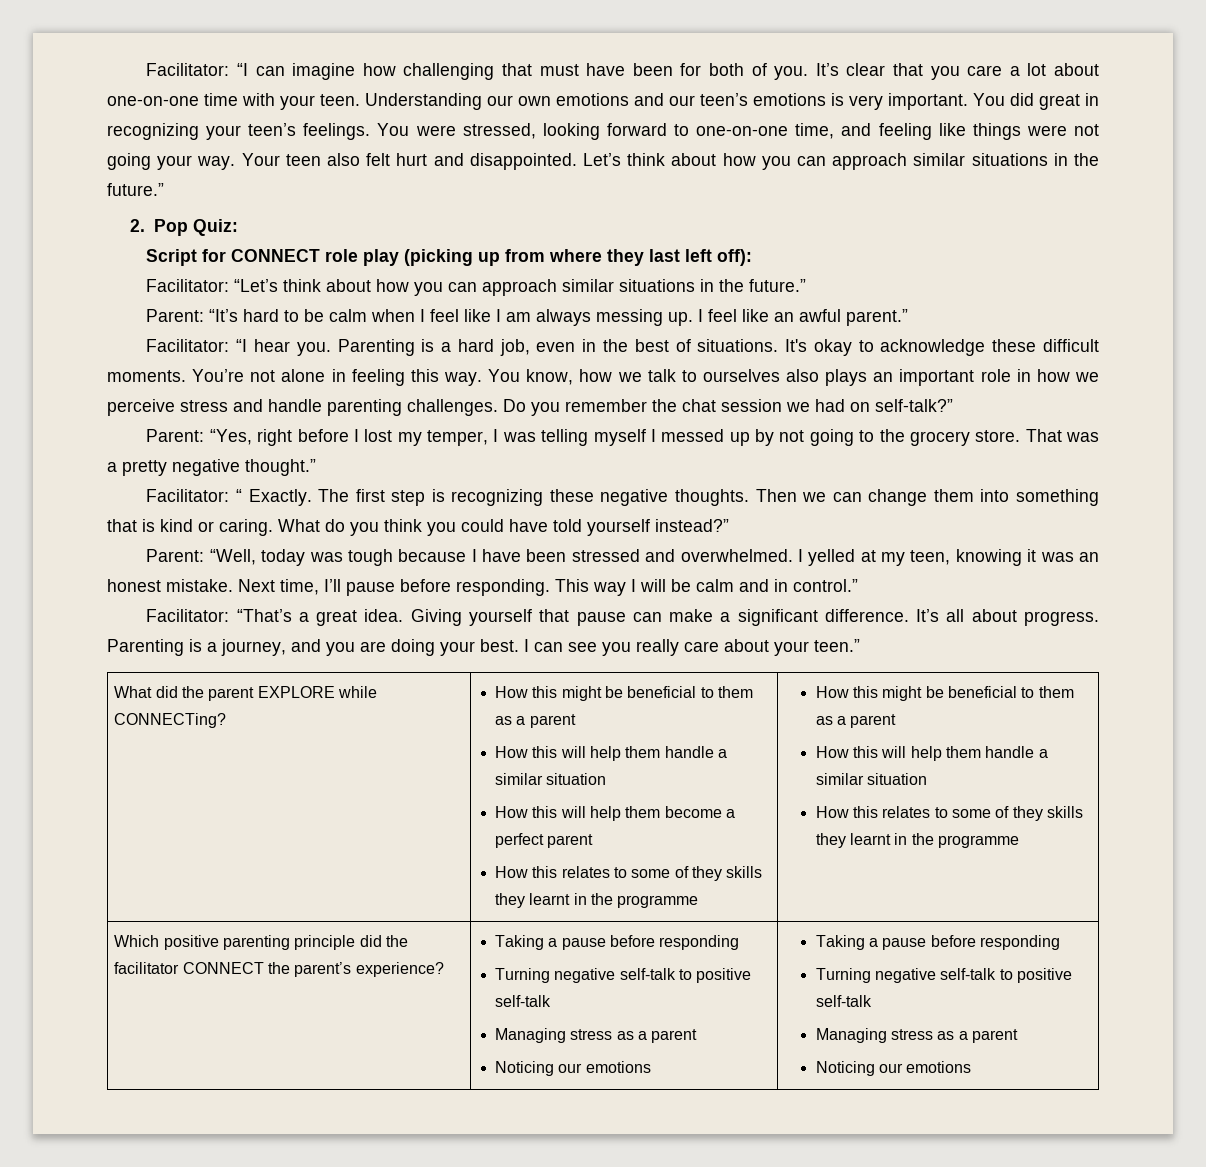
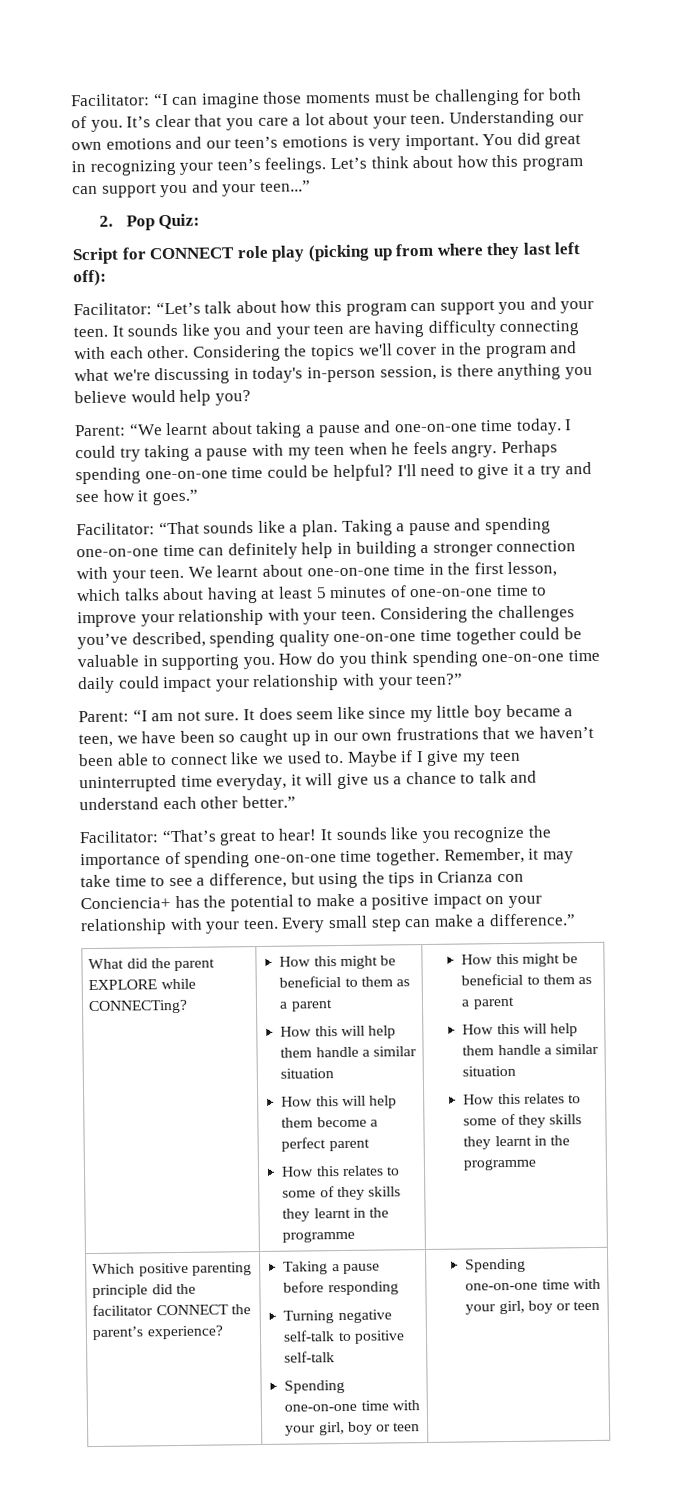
[362,63,673,80] how challenging that must have been -> [263,88,520,106] those moments must be challenging
[107,93,275,106] one-on-one time with -> (370, 119) none
[377,123,1099,140] [107,153,1100,170] [107,183,164,196] You were stressed, looking forward to one-on-one time, and feeling like things were not going your way. Your teen also felt hurt and disappointed. Let’s think about how you can approach similar situations in the future.” -> [329,154,583,171] [72,180,311,198] Let’s think about how this program can support you and your teen...”
[283,279,807,296] [146,309,909,326] [146,339,1100,356] [107,369,1099,386] [107,399,953,416] [146,429,1099,446] [107,459,316,476] [146,489,1099,506] [107,519,729,536] [146,549,1100,566] [107,579,858,596] [146,609,1099,626] [107,639,860,656] think about how you can approach similar situations in the future.” // Parent: “It’s hard to be calm when I feel like I am always messing up. I feel like an awful parent.” // Facilitator: “I hear you. Parenting is a hard job, even in the best of situations. It's okay to acknowledge these difficult moments. You’re not alone in feeling this way. You know, how we talk to ourselves also plays an important role in how we perceive stress and handle parenting challenges. Do you remember the chat session we had on self-talk?” // Parent: “Yes, right before I lost my temper, I was telling myself I messed up by not going to the grocery store. That was a pretty negative thought.” // Facilitator: “ Exactly. The first step is recognizing these negative thoughts. Then we can change them into something that is kind or caring. What do you think you could have told yourself instead?” // Parent: “Well, today was tough because I have been stressed and overwhelmed. I yelled at my teen, knowing it was an honest mistake. Next time, I’ll pause before responding. This way I will be calm and in control.” // Facilitator: “That’s a great idea. Giving yourself that pause can make a significant difference. It’s all about progress. Parenting is a journey, and you are doing your best. I can see you really care about your teen.” -> [204,297,595,316] [73,320,580,340] [74,341,578,362] [74,363,593,385] [74,389,251,406] [75,418,573,438] [75,440,559,462] [75,461,592,485] [75,489,198,506] [76,517,551,537] [76,540,577,560] [76,561,558,583] [76,584,548,604] [77,605,575,628] [77,627,582,650] [77,649,600,671] [78,673,464,694] [78,704,574,723] [78,725,594,748] [78,750,521,767] [79,770,538,793] [79,795,296,811] [79,825,552,846] [80,847,574,870] [80,871,525,889] [80,893,542,912] [80,913,576,936] talk about how this program can support you and your teen. It sounds like you and your teen are having difficulty connecting with each other. Considering the topics we'll cover in the program and what we're discussing in today's in-person session, is there anything you believe would help you? // Parent: “We learnt about taking a pause and one-on-one time today. I could try taking a pause with my teen when he feels angry. Perhaps spending one-on-one time could be helpful? I'll need to give it a try and see how it goes.” // Facilitator: “That sounds like a plan. Taking a pause and spending one-on-one time can definitely help in building a stronger connection with your teen. We learnt about one-on-one time in the first lesson, which talks about having at least 5 minutes of one-on-one time to improve your relationship with your teen. Considering the challenges you’ve described, spending quality one-on-one time together could be valuable in supporting you. How do you think spending one-on-one time daily could impact your relationship with your teen?” // Parent: “I am not sure. It does seem like since my little boy became a teen, we have been so caught up in our own frustrations that we haven’t been able to connect like we used to. Maybe if I give my teen uninterrupted time everyday, it will give us a chance to talk and understand each other better.” // Facilitator: “That’s great to hear! It sounds like you recognize the importance of spending one-on-one time together. Remember, it may take time to see a difference, but using the tips in Crianza con Conciencia+ has the potential to make a positive impact on your relationship with your teen. Every small step can make a difference.”
[494,1028,698,1043] [494,1061,651,1076] [815,935,1060,950] [815,968,1072,983] [815,995,872,1007] [815,1028,1018,1043] [815,1061,972,1076] Managing stress as a parent // Noticing our emotions | Taking a pause before responding // Turning negative self-talk to positive self-talk // Managing stress as a parent // Noticing our emotions -> [284,1379,346,1394] [284,1400,420,1412] [285,1421,421,1436] [465,1258,527,1273] [465,1278,601,1291] [465,1300,601,1315] Spending one-on-one time with your girl, boy or teen | Spending one-on-one time with your girl, boy or teen

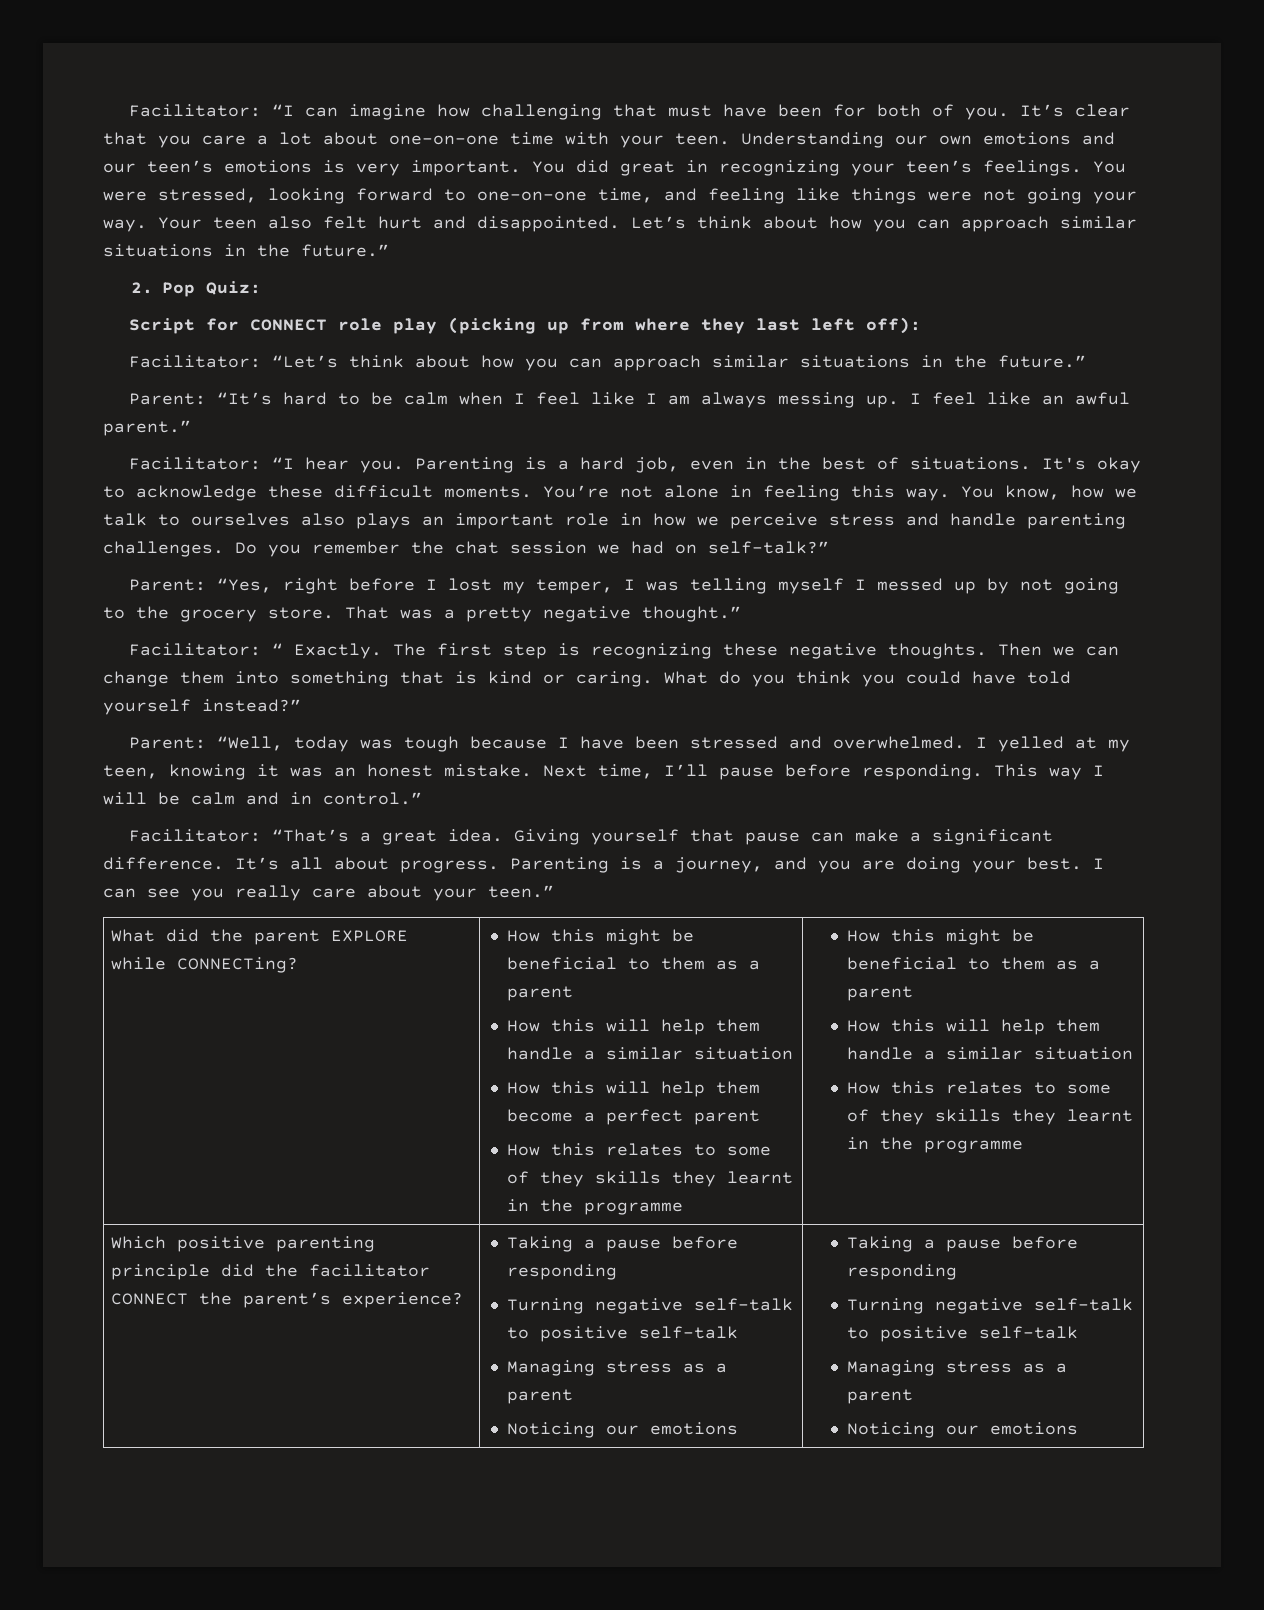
[263,88,520,106] those moments must be challenging -> [436,104,822,120] how challenging that must have been
(370, 119) none -> [389,132,609,145] one-on-one time with
[329,154,583,171] [72,180,311,198] Let’s think about how this program can support you and your teen...” -> [1093,161,1126,173] [103,188,1137,204] [103,216,1137,232] [103,244,389,257] You were stressed, looking forward to one-on-one time, and feeling like things were not going your way. Your teen also felt hurt and disappointed. Let’s think about how you can approach similar situations in the future.”
[204,297,595,316] [73,320,580,340] [74,341,578,362] [74,363,593,385] [74,389,251,406] [75,418,573,438] [75,440,559,462] [75,461,592,485] [75,489,198,506] [76,517,551,537] [76,540,577,560] [76,561,558,583] [76,584,548,604] [77,605,575,628] [77,627,582,650] [77,649,600,671] [78,673,464,694] [78,704,574,723] [78,725,594,748] [78,750,521,767] [79,770,538,793] [79,795,296,811] [79,825,552,846] [80,847,574,870] [80,871,525,889] [80,893,542,912] [80,913,576,936] talk about how this program can support you and your teen. It sounds like you and your teen are having difficulty connecting with each other. Considering the topics we'll cover in the program and what we're discussing in today's in-person session, is there anything you believe would help you? // Parent: “We learnt about taking a pause and one-on-one time today. I could try taking a pause with my teen when he feels angry. Perhaps spending one-on-one time could be helpful? I'll need to give it a try and see how it goes.” // Facilitator: “That sounds like a plan. Taking a pause and spending one-on-one time can definitely help in building a stronger connection with your teen. We learnt about one-on-one time in the first lesson, which talks about having at least 5 minutes of one-on-one time to improve your relationship with your teen. Considering the challenges you’ve described, spending quality one-on-one time together could be valuable in supporting you. How do you think spending one-on-one time daily could impact your relationship with your teen?” // Parent: “I am not sure. It does seem like since my little boy became a teen, we have been so caught up in our own frustrations that we haven’t been able to connect like we used to. Maybe if I give my teen uninterrupted time everyday, it will give us a chance to talk and understand each other better.” // Facilitator: “That’s great to hear! It sounds like you recognize the importance of spending one-on-one time together. Remember, it may take time to see a difference, but using the tips in Crianza con Conciencia+ has the potential to make a positive impact on your relationship with your teen. Every small step can make a difference.” -> [348,355,1086,371] [128,392,1130,408] [103,420,191,436] [128,457,1141,473] [103,485,1137,501] [103,513,1126,529] [103,541,829,557] [128,578,1119,594] [103,606,741,622] [128,643,1119,659] [103,671,1071,687] [103,699,301,715] [128,736,1130,752] [103,764,1104,780] [103,792,422,805] [128,829,1053,845] [103,857,1104,873] [103,885,554,901] think about how you can approach similar situations in the future.” // Parent: “It’s hard to be calm when I feel like I am always messing up. I feel like an awful parent.” // Facilitator: “I hear you. Parenting is a hard job, even in the best of situations. It's okay to acknowledge these difficult moments. You’re not alone in feeling this way. You know, how we talk to ourselves also plays an important role in how we perceive stress and handle parenting challenges. Do you remember the chat session we had on self-talk?” // Parent: “Yes, right before I lost my temper, I was telling myself I messed up by not going to the grocery store. That was a pretty negative thought.” // Facilitator: “ Exactly. The first step is recognizing these negative thoughts. Then we can change them into something that is kind or caring. What do you think you could have told yourself instead?” // Parent: “Well, today was tough because I have been stressed and overwhelmed. I yelled at my teen, knowing it was an honest mistake. Next time, I’ll pause before responding. This way I will be calm and in control.” // Facilitator: “That’s a great idea. Giving yourself that pause can make a significant difference. It’s all about progress. Parenting is a journey, and you are doing your best. I can see you really care about your teen.”
[284,1379,346,1394] [284,1400,420,1412] [285,1421,421,1436] [465,1258,527,1273] [465,1278,601,1291] [465,1300,601,1315] Spending one-on-one time with your girl, boy or teen | Spending one-on-one time with your girl, boy or teen -> [507,1360,728,1376] [507,1389,574,1404] [507,1422,739,1438] [847,1236,1079,1252] [847,1264,958,1280] [847,1298,1134,1314] [847,1326,1079,1342] [847,1360,1068,1376] [847,1389,914,1404] [847,1422,1079,1438] Managing stress as a parent // Noticing our emotions | Taking a pause before responding // Turning negative self-talk to positive self-talk // Managing stress as a parent // Noticing our emotions

